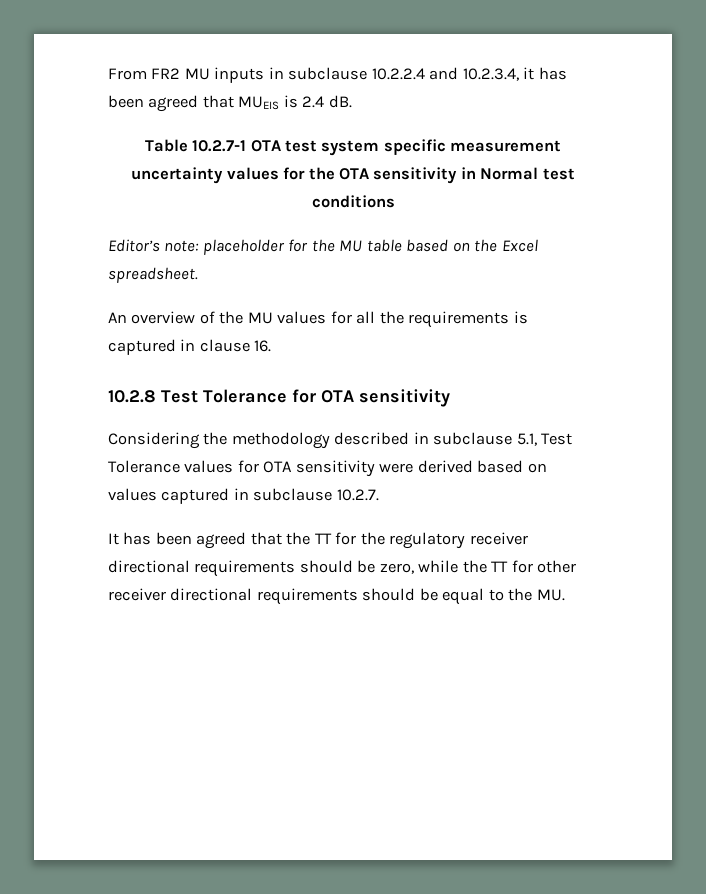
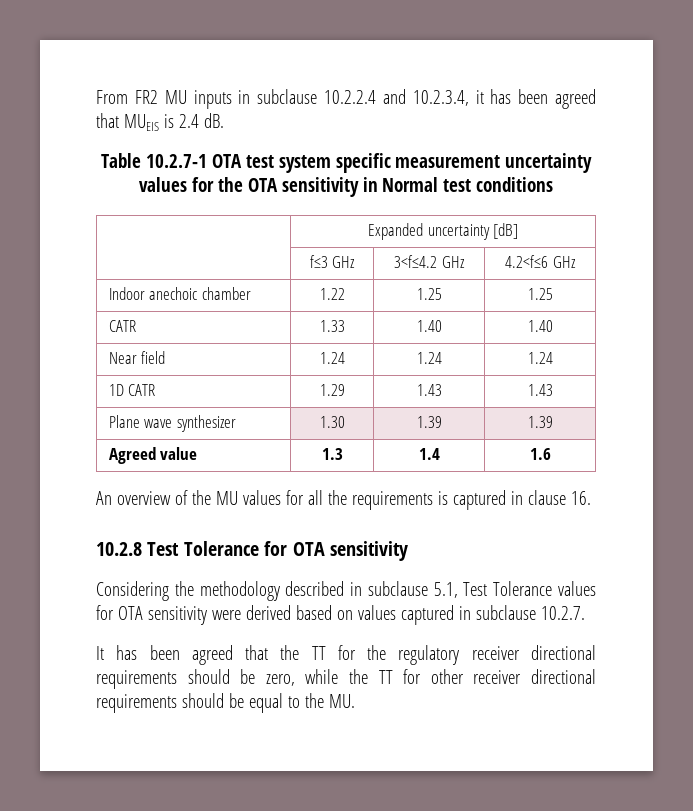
[108,239,538,255] [108,267,198,283] // Editor’s note: placeholder for the MU table based on the Excel spreadsheet. -> [368,223,518,240] [309,255,356,268] [394,255,465,268] [505,255,576,268] [108,287,251,300] [319,288,345,300] [416,288,442,300] [527,288,553,300] [108,320,136,332] [319,320,345,332] [416,320,442,332] [527,320,553,332] [108,351,166,364] [319,352,345,364] [416,352,442,364] [527,352,553,364] [108,384,156,396] [319,384,345,396] [416,384,442,396] [527,384,553,396] [108,415,236,432] [319,416,345,428] [416,416,442,428] [527,416,553,428] [108,447,198,464] [321,448,343,460] [418,448,440,460] [529,448,551,460] // | Expanded uncertainty [dB] // | f≤3 GHz | 3<f≤4.2 GHz | 4.2<f≤6 GHz // Indoor anechoic chamber | 1.22 | 1.25 | 1.25 // CATR | 1.33 | 1.40 | 1.40 // Near field | 1.24 | 1.24 | 1.24 // 1D CATR | 1.29 | 1.43 | 1.43 // Plane wave synthesizer | 1.30 | 1.39 | 1.39 // Agreed value | 1.3 | 1.4 | 1.6

